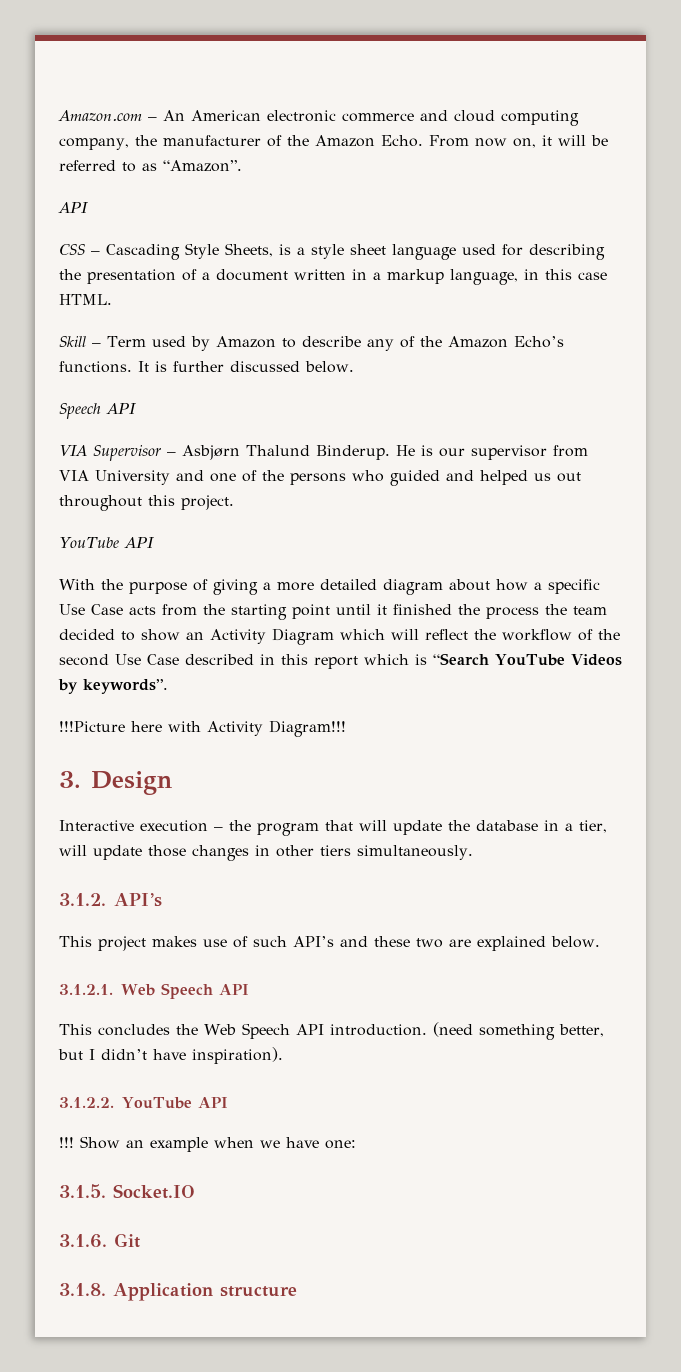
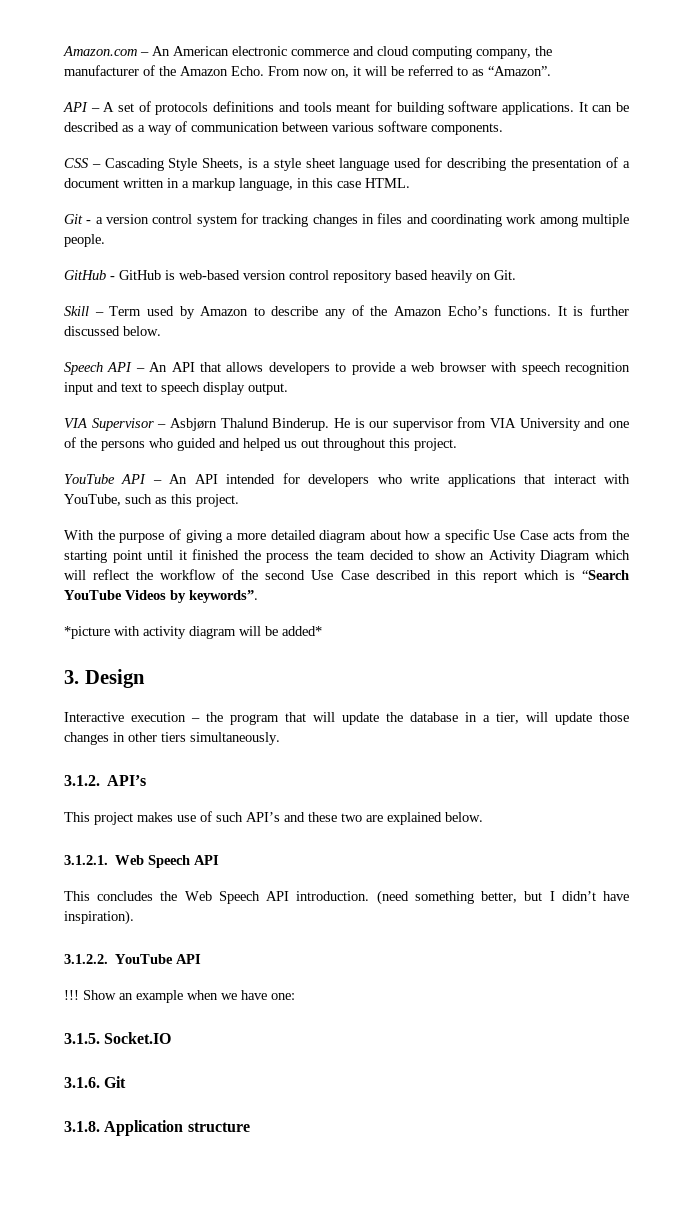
(89, 207) none -> [90,101,629,115] [64,121,503,135] – A set of protocols definitions and tools meant for building software applications. It can be described as a way of communication between various software components.
(112, 299) none -> [64,213,629,227] [64,234,105,247] [64,270,516,283] // Git - a version control system for tracking changes in files and coordinating work among multiple people. // GitHub - GitHub is web-based version control repository based heavily on Git.
(137, 408) none -> [135,362,630,375] [64,382,288,395] – An API that allows developers to provide a web browser with speech recognition input and text to speech display output.
(155, 542) none -> [152,473,630,487] [64,494,239,507] – An API intended for developers who write applications that interact with YouTube, such as this project.
[59,720,346,737] !!!Picture here with Activity Diagram!!! -> [64,626,322,639] *picture with activity diagram will be added*

